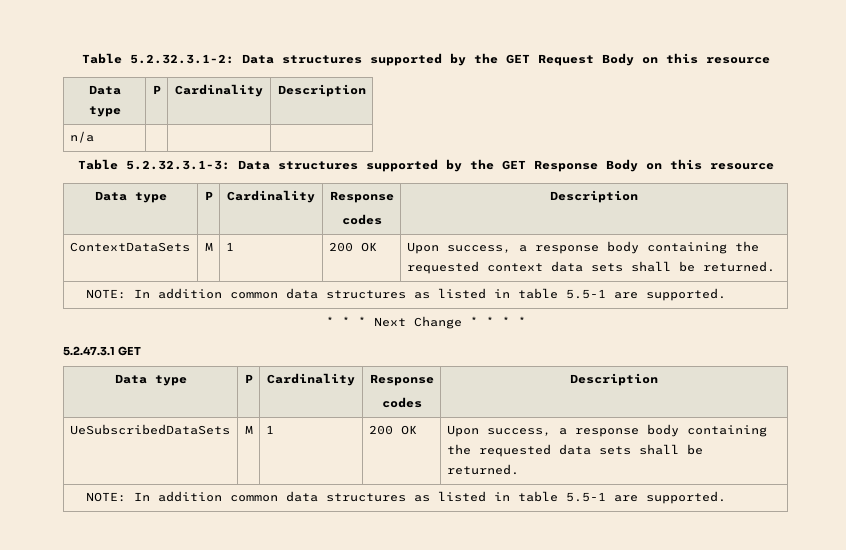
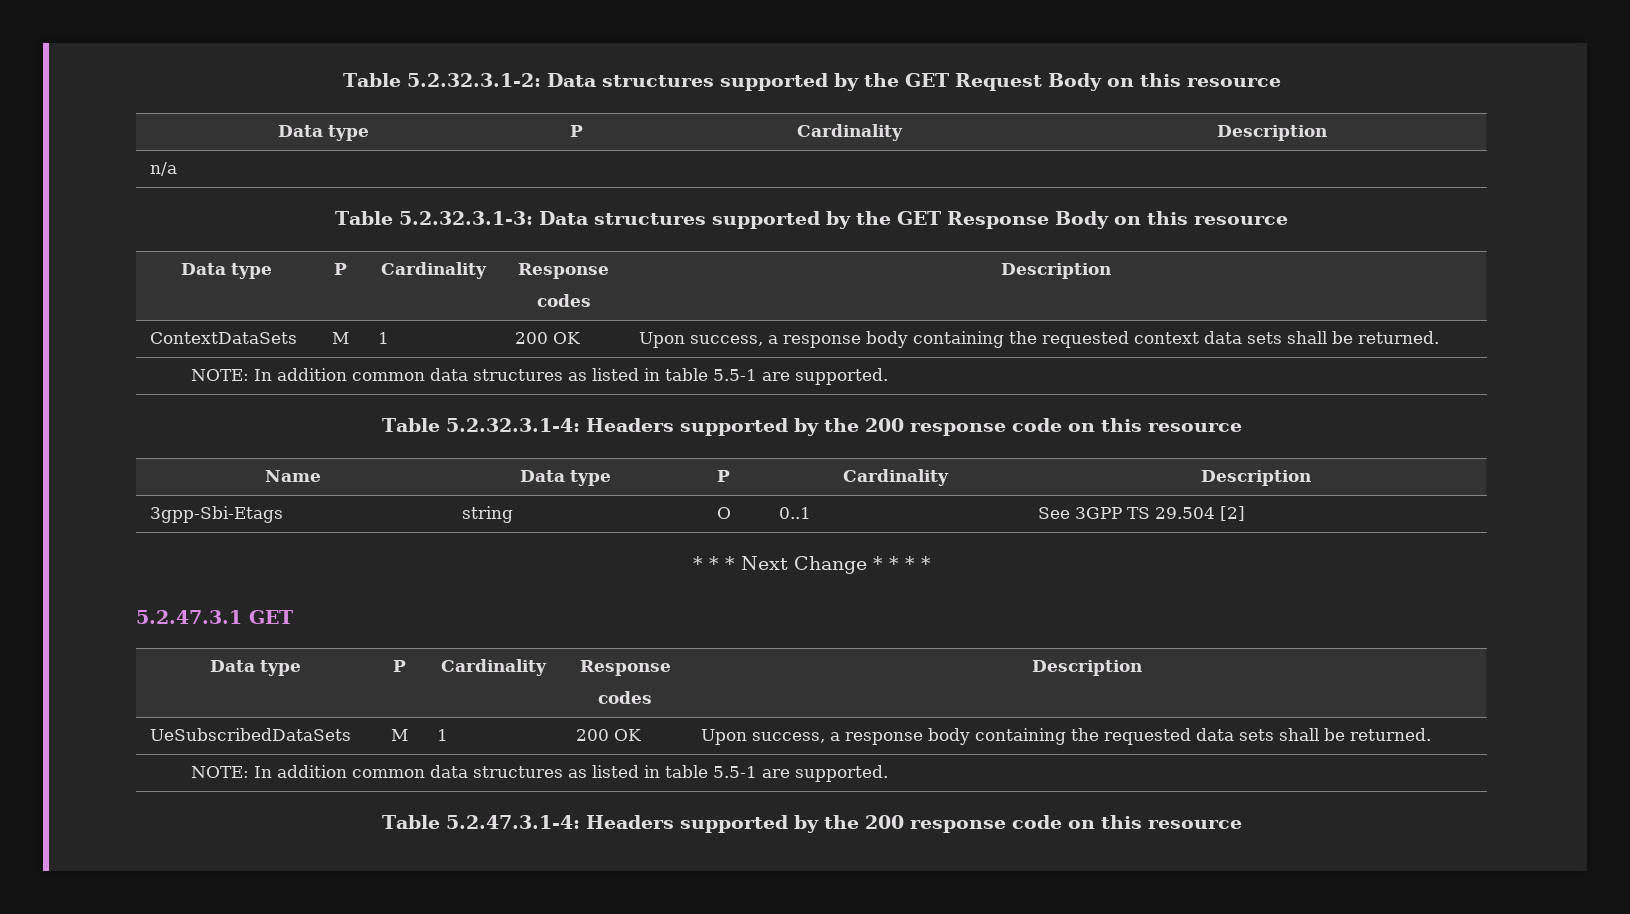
(726, 294) none -> [381,418,1242,436] [264,470,321,482] [519,470,611,486] [717,470,730,482] [842,469,949,486] [1200,470,1311,486] [150,506,284,523] [462,506,514,523] [716,507,731,519] [779,507,812,519] [1038,506,1246,521] // Table 5.2.32.3.1-4: Headers supported by the 200 response code on this resource // Name | Data type | P | Cardinality | Description // 3gpp-Sbi-Etags | string | O | 0..1 | See 3GPP TS 29.504 [2]
(726, 497) none -> [381,815,1242,833] // Table 5.2.47.3.1-4: Headers supported by the 200 response code on this resource

